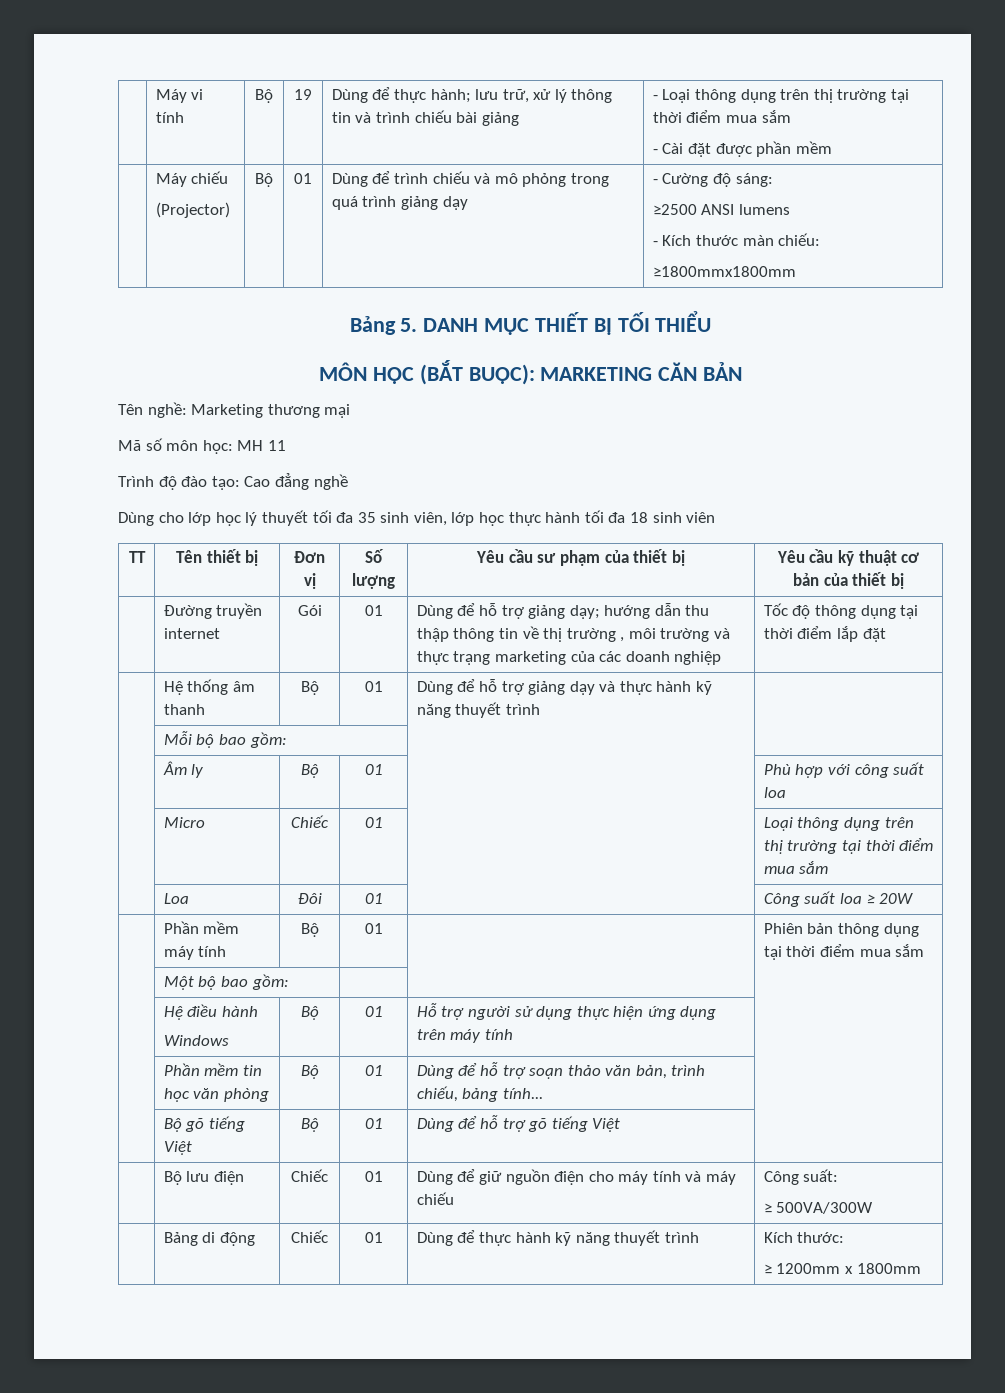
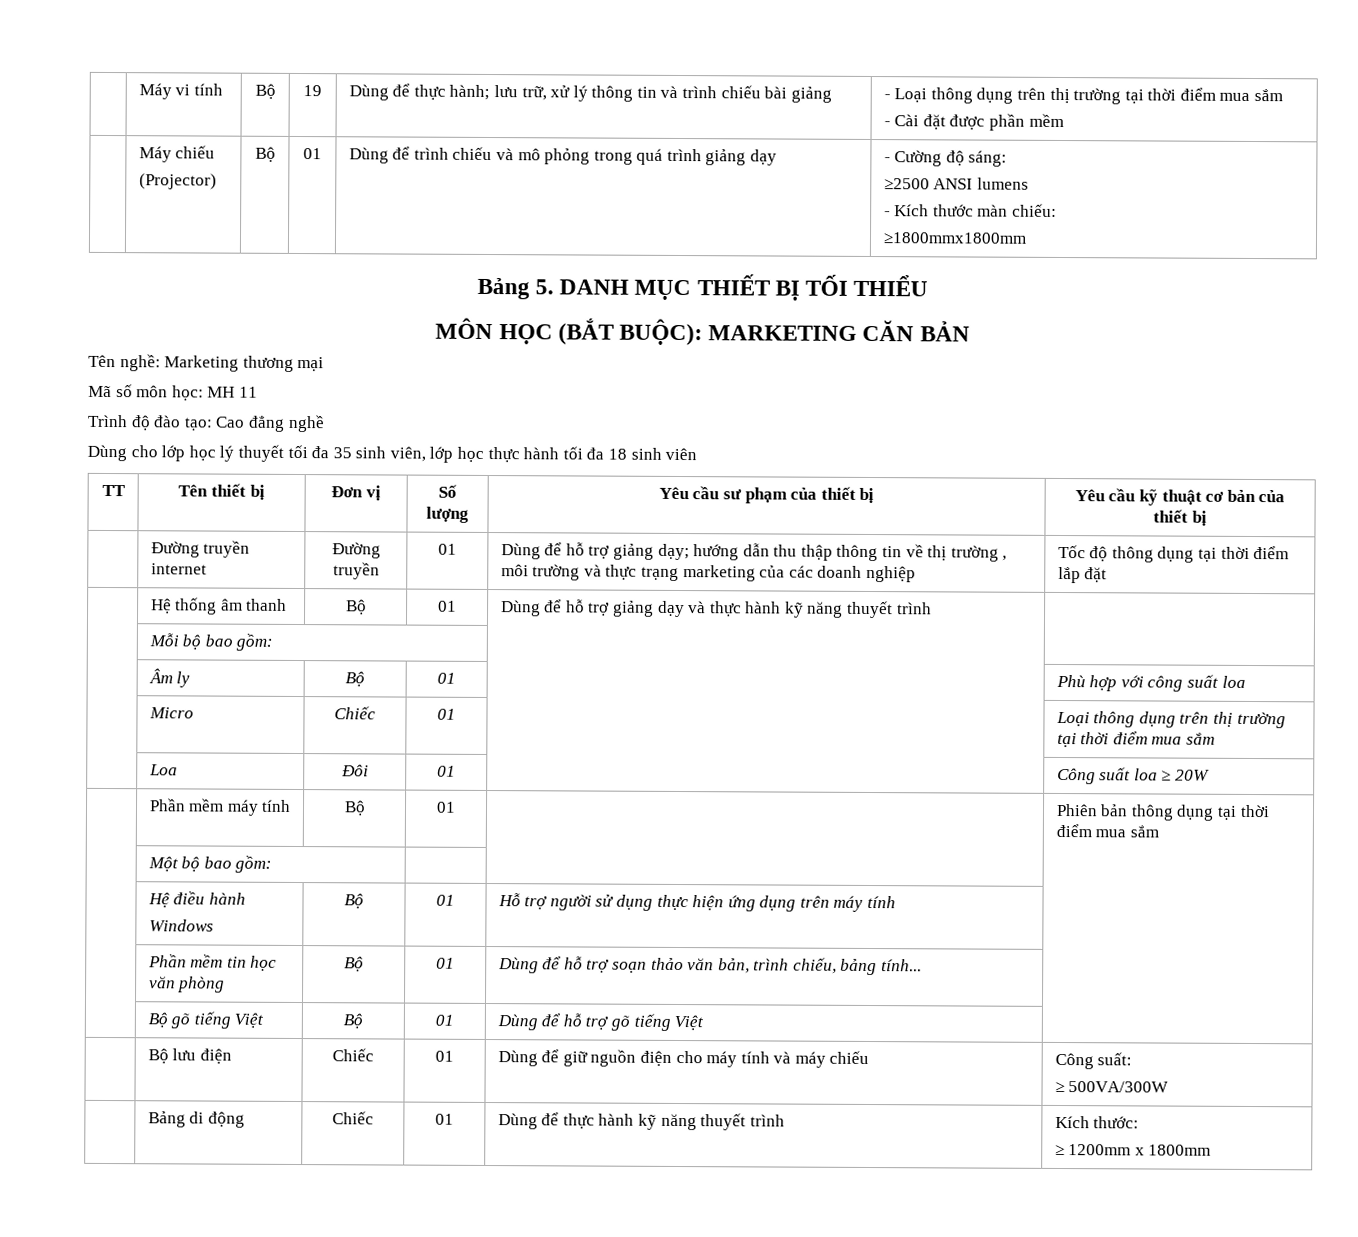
[297,605,322,616] Gói -> [331,542,381,559] [332,562,380,580] Đường truyền

